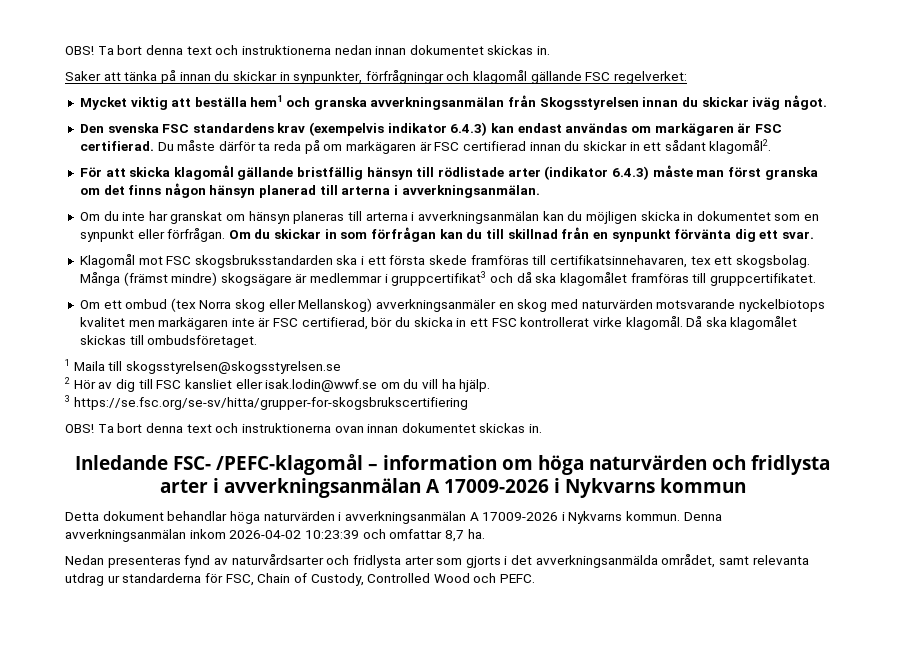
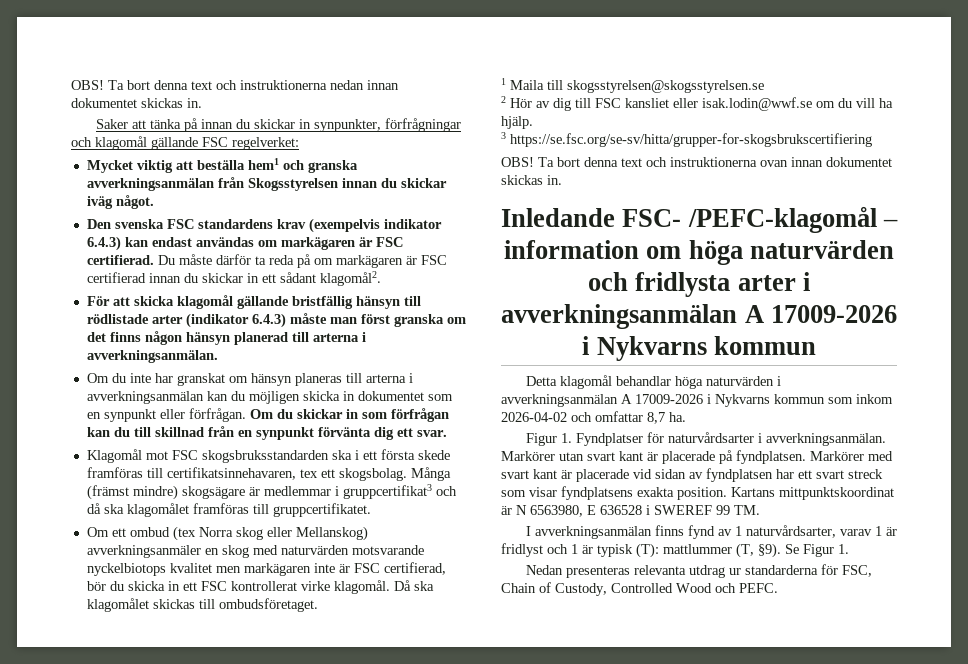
[102,511,164,521] dokument -> [559,375,612,389] klagomål
[626,511,722,521] [65,529,186,542] kommun. Denna avverkningsanmälan -> [774,394,853,404] kommun som
[304,530,359,539] 10:23:39 -> (567, 417) none
[65,554,750,568] Nedan presenteras fynd av naturvårdsarter och fridlysta arter som gjorts i det avverkningsanmälda området, samt -> [525,432,886,446] [501,450,893,464] [501,468,883,482] [501,486,894,500] [501,505,760,517] [525,525,897,539] [501,543,849,558] [525,565,630,578] Figur 1. Fyndplatser för naturvårdsarter i avverkningsanmälan. Markörer utan svart kant är placerade på fyndplatsen. Markörer med svart kant är placerade vid sidan av fyndplatsen har ett svart streck som visar fyndplatsens exakta position. Kartans mittpunktskoordinat är N 6563980, E 636528 i SWEREF 99 TM. // I avverkningsanmälan finns fynd av 1 naturvårdsarter, varav 1 är fridlyst och 1 är typisk (T): mattlummer (T, §9). Se Figur 1. // Nedan presenteras

